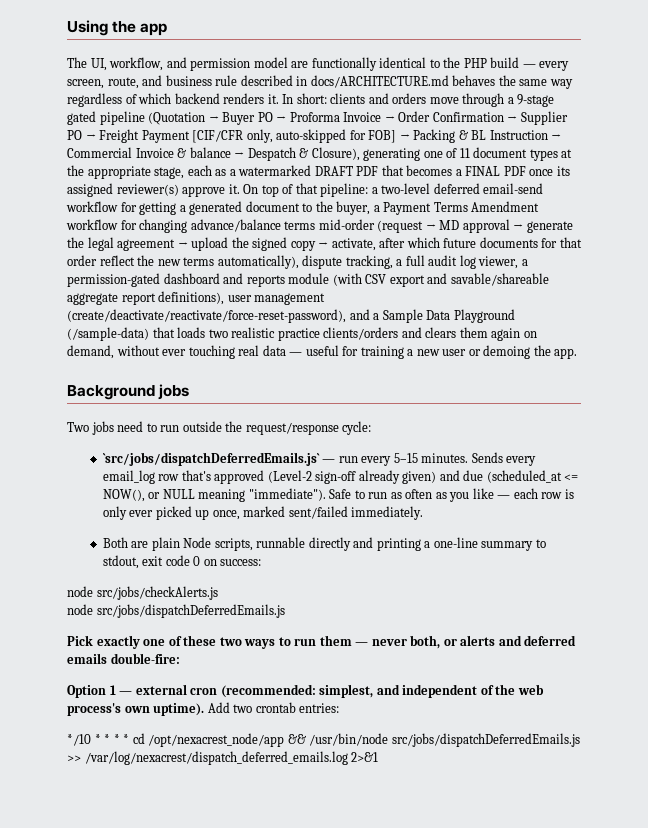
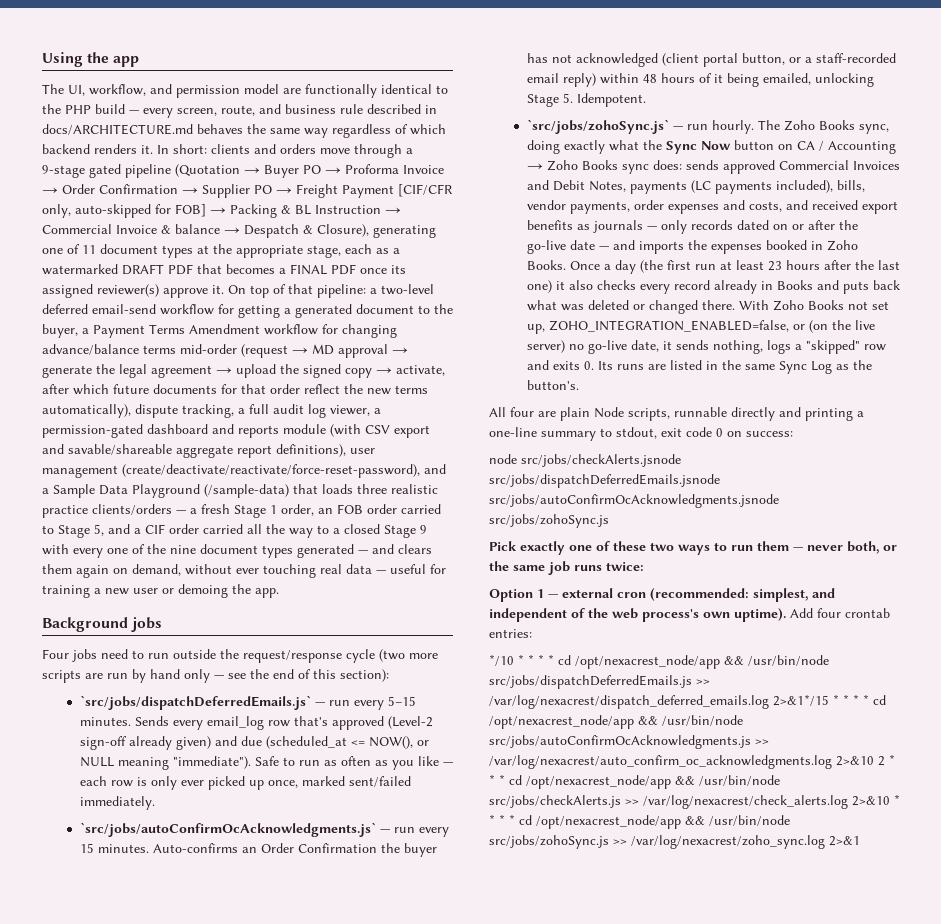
[208,329,228,338] two -> [357,484,387,494] three
(399, 333) none -> [176,504,441,518] [42,524,427,538] [42,544,368,558] — a fresh Stage 1 order, an FOB order carried to Stage 5, and a CIF order carried all the way to a closed Stage 9 with every one of the nine document types generated —
[67,422,89,432] Two -> [42,649,69,659] Four
[342,421,372,435] cycle: -> [346,649,438,663] [42,669,389,683] cycle (two more scripts are run by hand only — see the end of this section):
[102,537,128,548] Both -> [79,822,449,837] [79,843,437,857] [526,53,896,67] [526,73,874,87] [526,93,646,107] [526,119,889,134] [526,140,896,154] [526,160,900,174] [526,180,865,194] [526,200,898,214] [526,220,858,234] [526,240,858,254] [526,260,900,274] [526,280,900,294] [526,300,889,314] [526,320,875,334] [526,340,886,354] [526,360,872,374] [526,380,579,390] [489,407,534,417] `src/jobs/autoConfirmOcAcknowledgments.js` — run every 15 minutes. Auto-confirms an Order Confirmation the buyer has not acknowledged (client portal button, or a staff-recorded email reply) within 48 hours of it being emailed, unlocking Stage 5. Idempotent. // `src/jobs/zohoSync.js` — run hourly. The Zoho Books sync, doing exactly what the Sync Now button on CA / Accounting → Zoho Books sync does: sends approved Commercial Invoices and Debit Notes, payments (LC payments included), bills, vendor payments, order expenses and costs, and received export benefits as journals — only records dated on or after the go-live date — and imports the expenses booked in Zoho Books. Once a day (the first run at least 23 hours after the last one) it also checks every record already in Books and puts back what was deleted or changed there. With Zoho Books not set up, ZOHO_INTEGRATION_ENABLED=false, or (on the live server) no go-live date, it sends nothing, logs a "skipped" row and exits 0. Its runs are listed in the same Sync Log as the button's. // All four
[96,586,218,600] [67,604,285,618] src/jobs/checkAlerts.js // node src/jobs/dispatchDeferredEmails.js -> [521,454,681,467] [489,474,720,488] [489,494,779,508] [489,514,609,528] src/jobs/checkAlerts.jsnode src/jobs/dispatchDeferredEmails.jsnode src/jobs/autoConfirmOcAcknowledgments.jsnode src/jobs/zohoSync.js
[460,635,577,646] [67,653,180,664] alerts and deferred emails double-fire: -> [489,561,644,575] the same job runs twice:
[233,704,253,713] two -> [817,608,841,618] four
(348, 758) none -> [773,694,886,706] [489,715,743,729] [489,735,769,749] [489,754,895,769] [489,774,780,789] [489,794,900,809] [489,814,790,829] [489,835,825,849] 2>&1*/15 * * * * cd /opt/nexacrest_node/app && /usr/bin/node src/jobs/autoConfirmOcAcknowledgments.js >> /var/log/nexacrest/auto_confirm_oc_acknowledgments.log 2>&10 2 * * * cd /opt/nexacrest_node/app && /usr/bin/node src/jobs/checkAlerts.js >> /var/log/nexacrest/check_alerts.log 2>&10 * * * * cd /opt/nexacrest_node/app && /usr/bin/node src/jobs/zohoSync.js >> /var/log/nexacrest/zoho_sync.log

